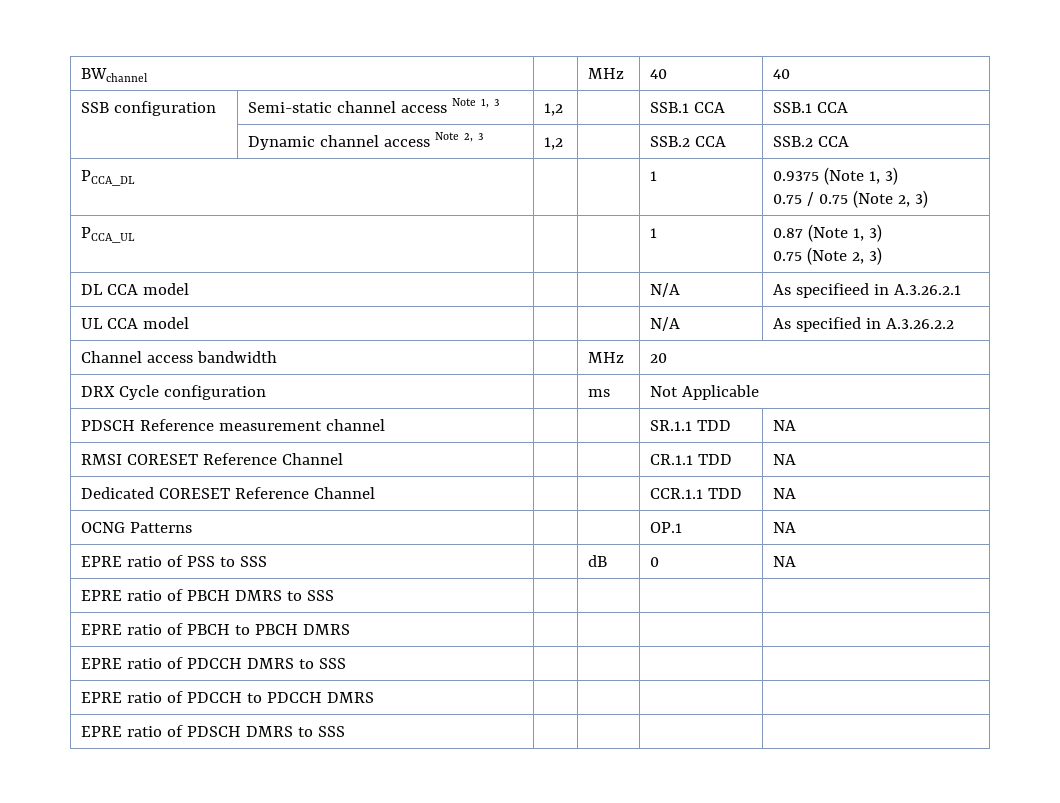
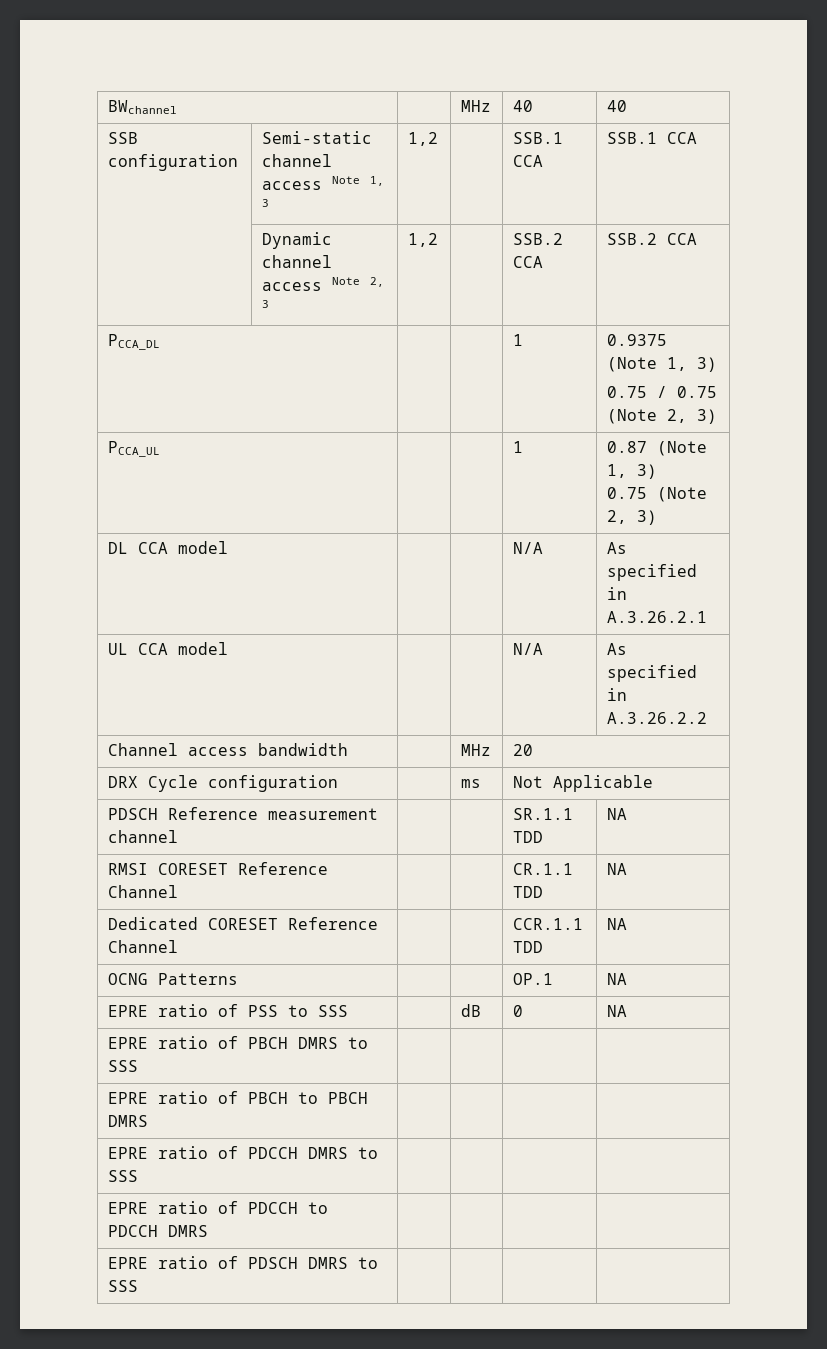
[796,283,870,298] specifieed -> [606,564,697,581] specified

